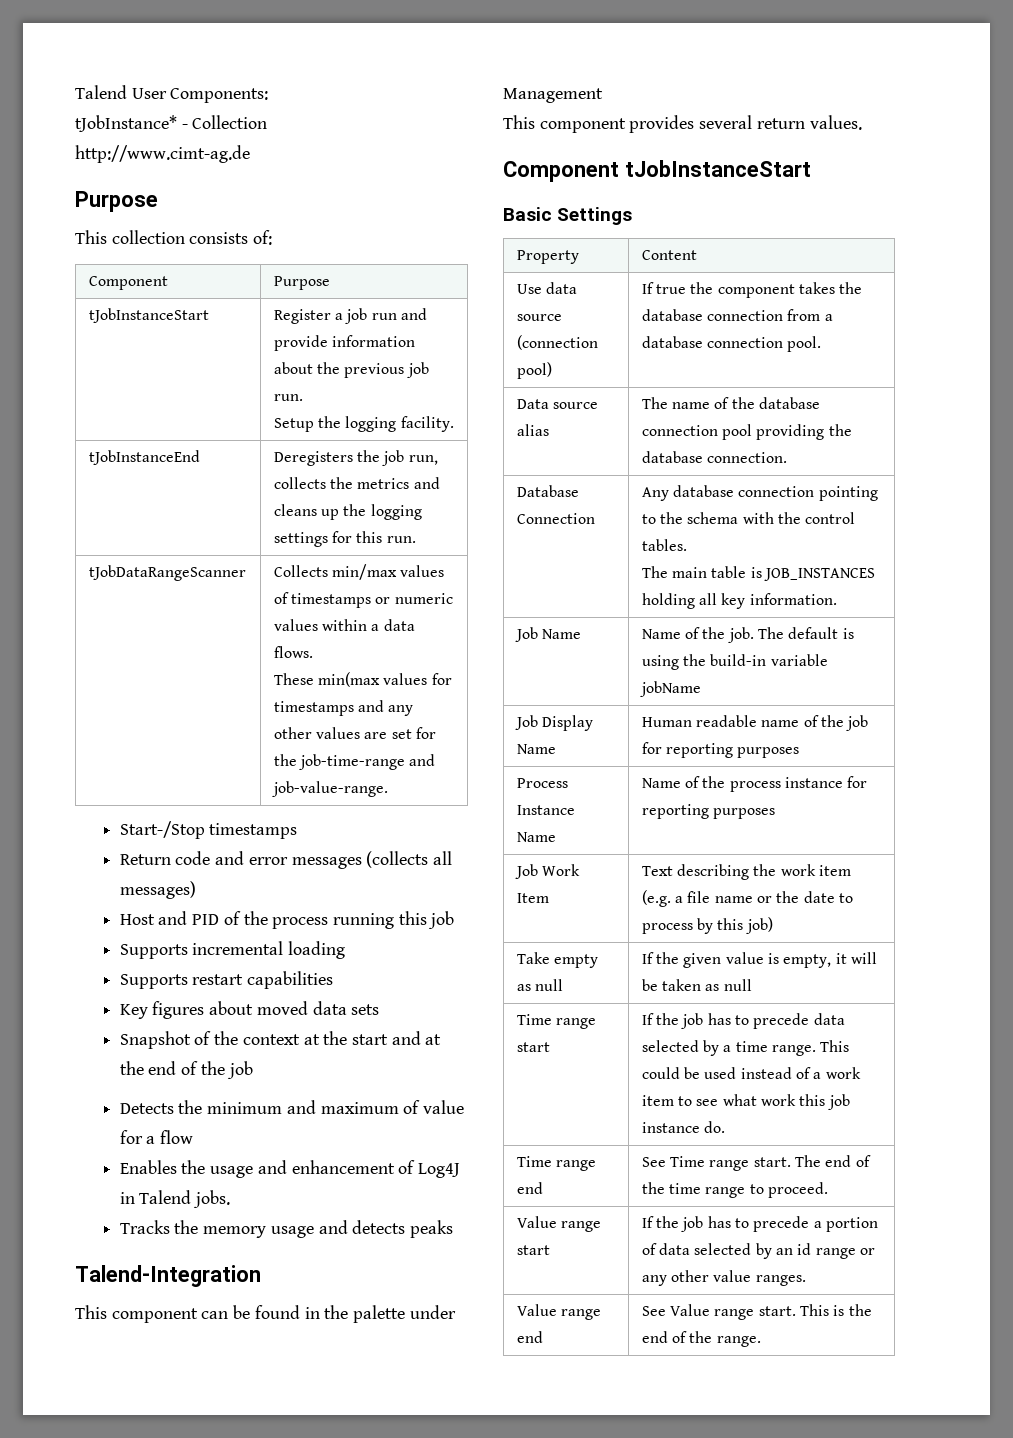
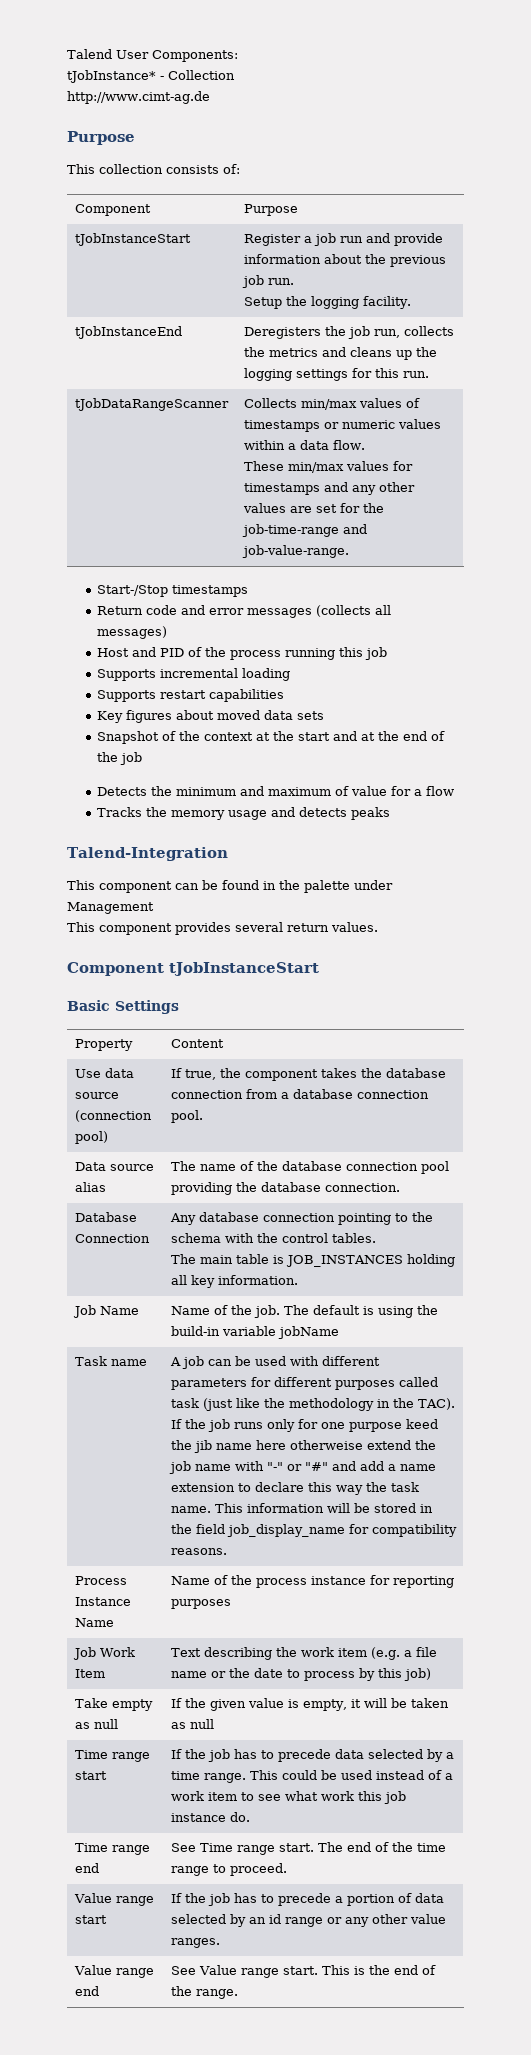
[273,646,313,658] flows. -> [332,440,365,450] flow.
[318,672,381,687] min(max -> [287,462,344,473] min/max
[119,1160,461,1178] [119,1190,231,1208] // Enables the usage and enhancement of Log4J in Talend jobs. -> (455, 791) none
[656,284,687,294] true -> [184,1069,216,1080] true,
[514,715,594,731] [516,744,556,754] [641,715,869,731] [641,742,800,758] Job Display Name | Human readable name of the job for reporting purposes -> [74,1356,147,1366] [169,1356,380,1369] [170,1377,438,1390] [170,1398,455,1411] [170,1419,438,1432] [170,1440,436,1453] [168,1461,436,1474] [170,1482,419,1495] [170,1503,433,1513] [170,1524,457,1537] [170,1548,227,1555] Task name | A job can be used with different parameters for different purposes called task (just like the methodology in the TAC). If the job runs only for one purpose keed the jib name here otherweise extend the job name with "-" or "#" and add a name extension to declare this way the task name. This information will be stored in the field job_display_name for compatibility reasons.

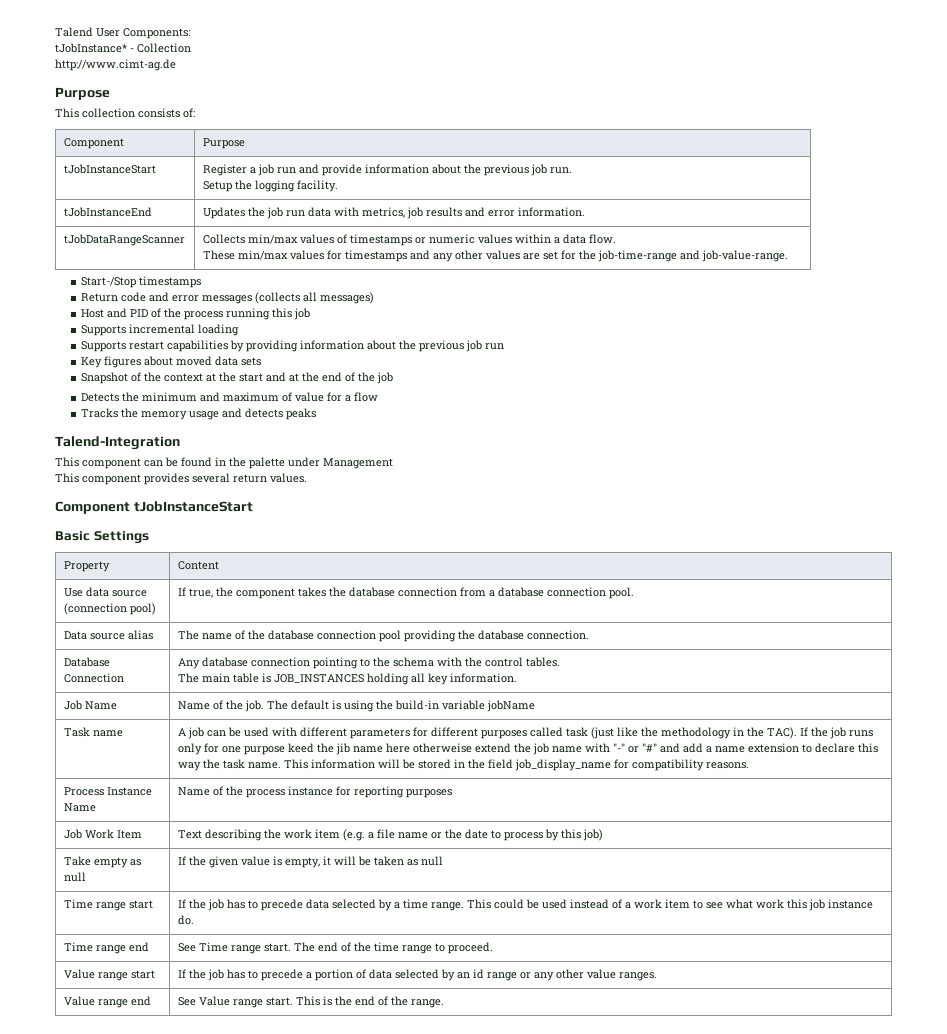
[243,326,454,339] [243,347,437,360] [243,368,429,381] Deregisters the job run, collects the metrics and cleans up the logging settings for this run. -> [202,207,585,219] Updates the job run data with metrics, job results and error information.
(285, 695) none -> [230,340,505,352] by providing information about the previous job run

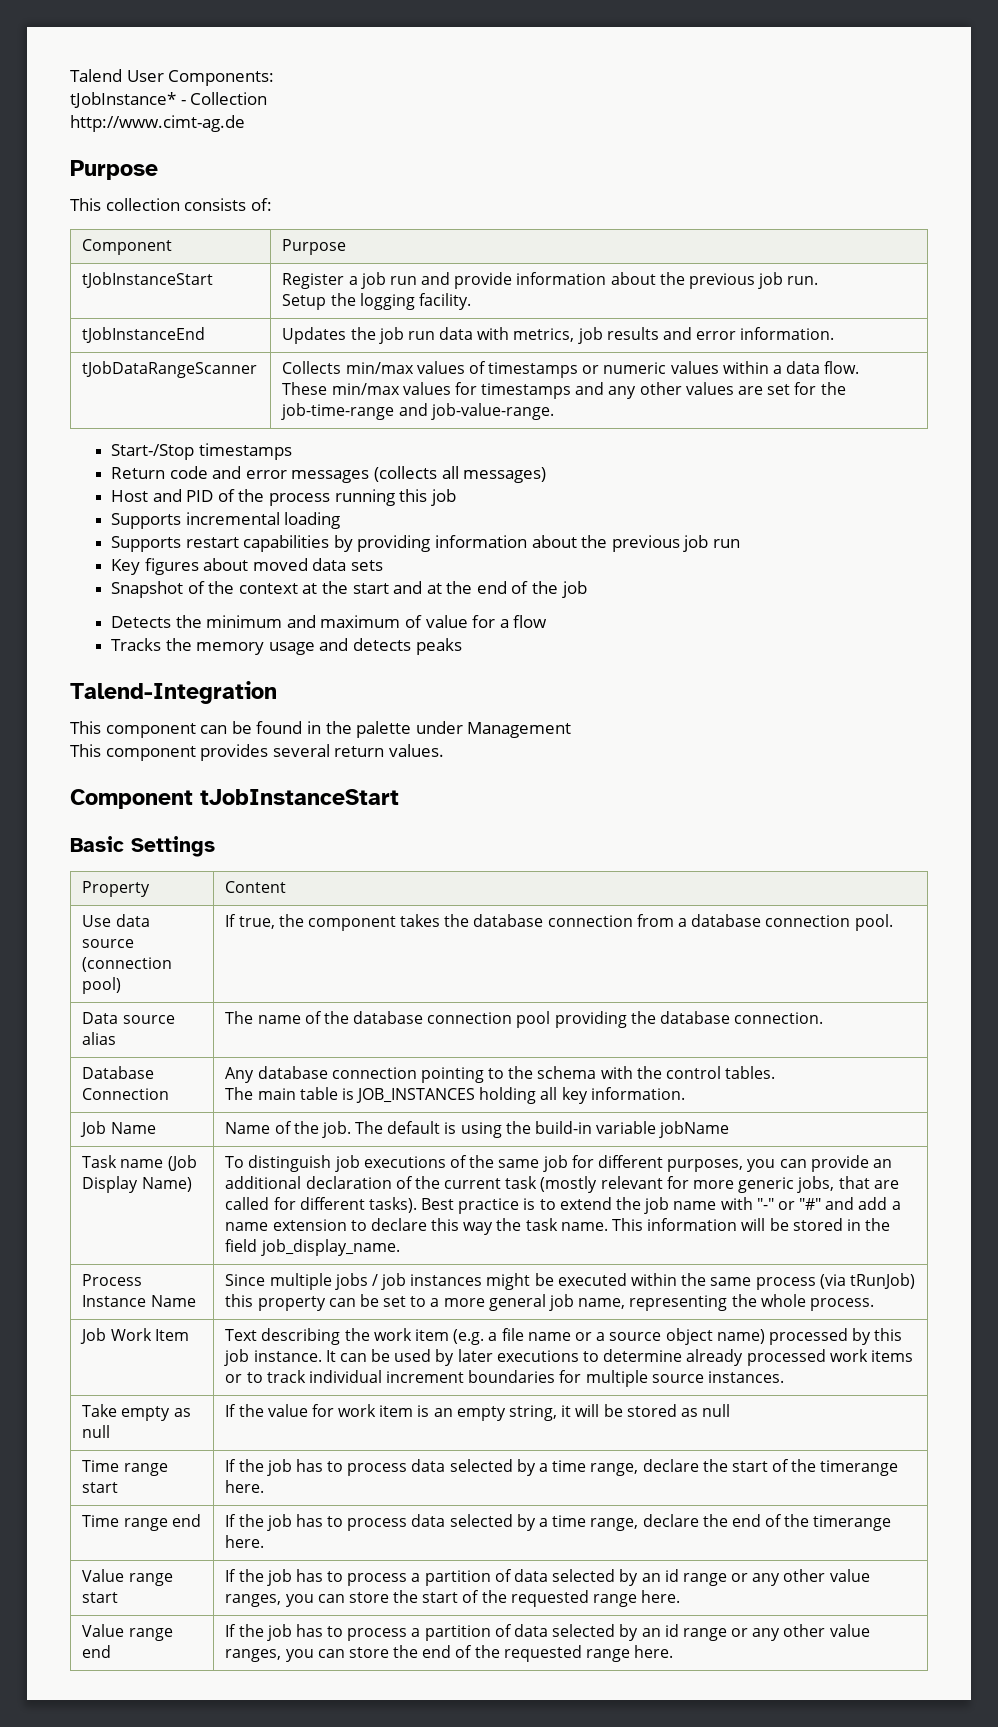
[177,727,873,739] [177,743,472,755] | A job can be used with different parameters for different purposes called task (just like the methodology in the TAC). If the job runs only for one purpose keed the jib name here otherweise -> [167,1155,197,1171] [82,1176,192,1193] [225,1155,892,1172] [225,1176,899,1193] [225,1197,556,1214] (Job Display Name) | To distinguish job executions of the same job for different purposes, you can provide an additional declaration of the current task (mostly relevant for more generic jobs, that are called for different tasks). Best practice is to
[514,759,749,771] job_display_name for compatibility reasons. -> [260,1239,400,1256] job_display_name.
[177,786,452,798] Name of the process instance for reporting purposes -> [225,1273,915,1290] [225,1294,874,1311] Since multiple jobs / job instances might be executed within the same process (via tRunJob) this property can be set to a more general job name, representing the whole process.
[444,829,603,841] the date to process by this job) -> [596,1328,903,1345] [224,1349,913,1366] [225,1370,784,1387] a source object name) processed by this job instance. It can be used by later executions to determine already processed work items or to track individual increment boundaries for multiple source instances.
[208,856,320,868] given value is empty, -> [267,1404,557,1421] value for work item is an empty string,
[373,856,404,866] taken -> [626,1404,677,1417] stored
[260,899,873,911] [177,915,194,925] [63,942,149,954] [177,942,493,954] precede data selected by a time range. This could be used instead of a work item to see what work this job instance do. // Time range end | See Time range start. The end of the time range to proceed. -> [347,1459,899,1476] [225,1480,265,1493] [82,1514,201,1531] [225,1514,892,1531] [225,1535,265,1548] process data selected by a time range, declare the start of the timerange here. // Time range end | If the job has to process data selected by a time range, declare the end of the timerange here.
[260,969,353,981] precede a portion -> [347,1570,491,1586] process a partition
[618,972,657,981] [63,996,151,1008] [177,996,444,1008] ranges. // Value range end | See Value range start. This is the end of the range. -> [225,1590,681,1607] [82,1624,173,1641] [82,1645,112,1658] [225,1624,870,1641] [225,1645,674,1662] ranges, you can store the start of the requested range here. // Value range end | If the job has to process a partition of data selected by an id range or any other value ranges, you can store the end of the requested range here.

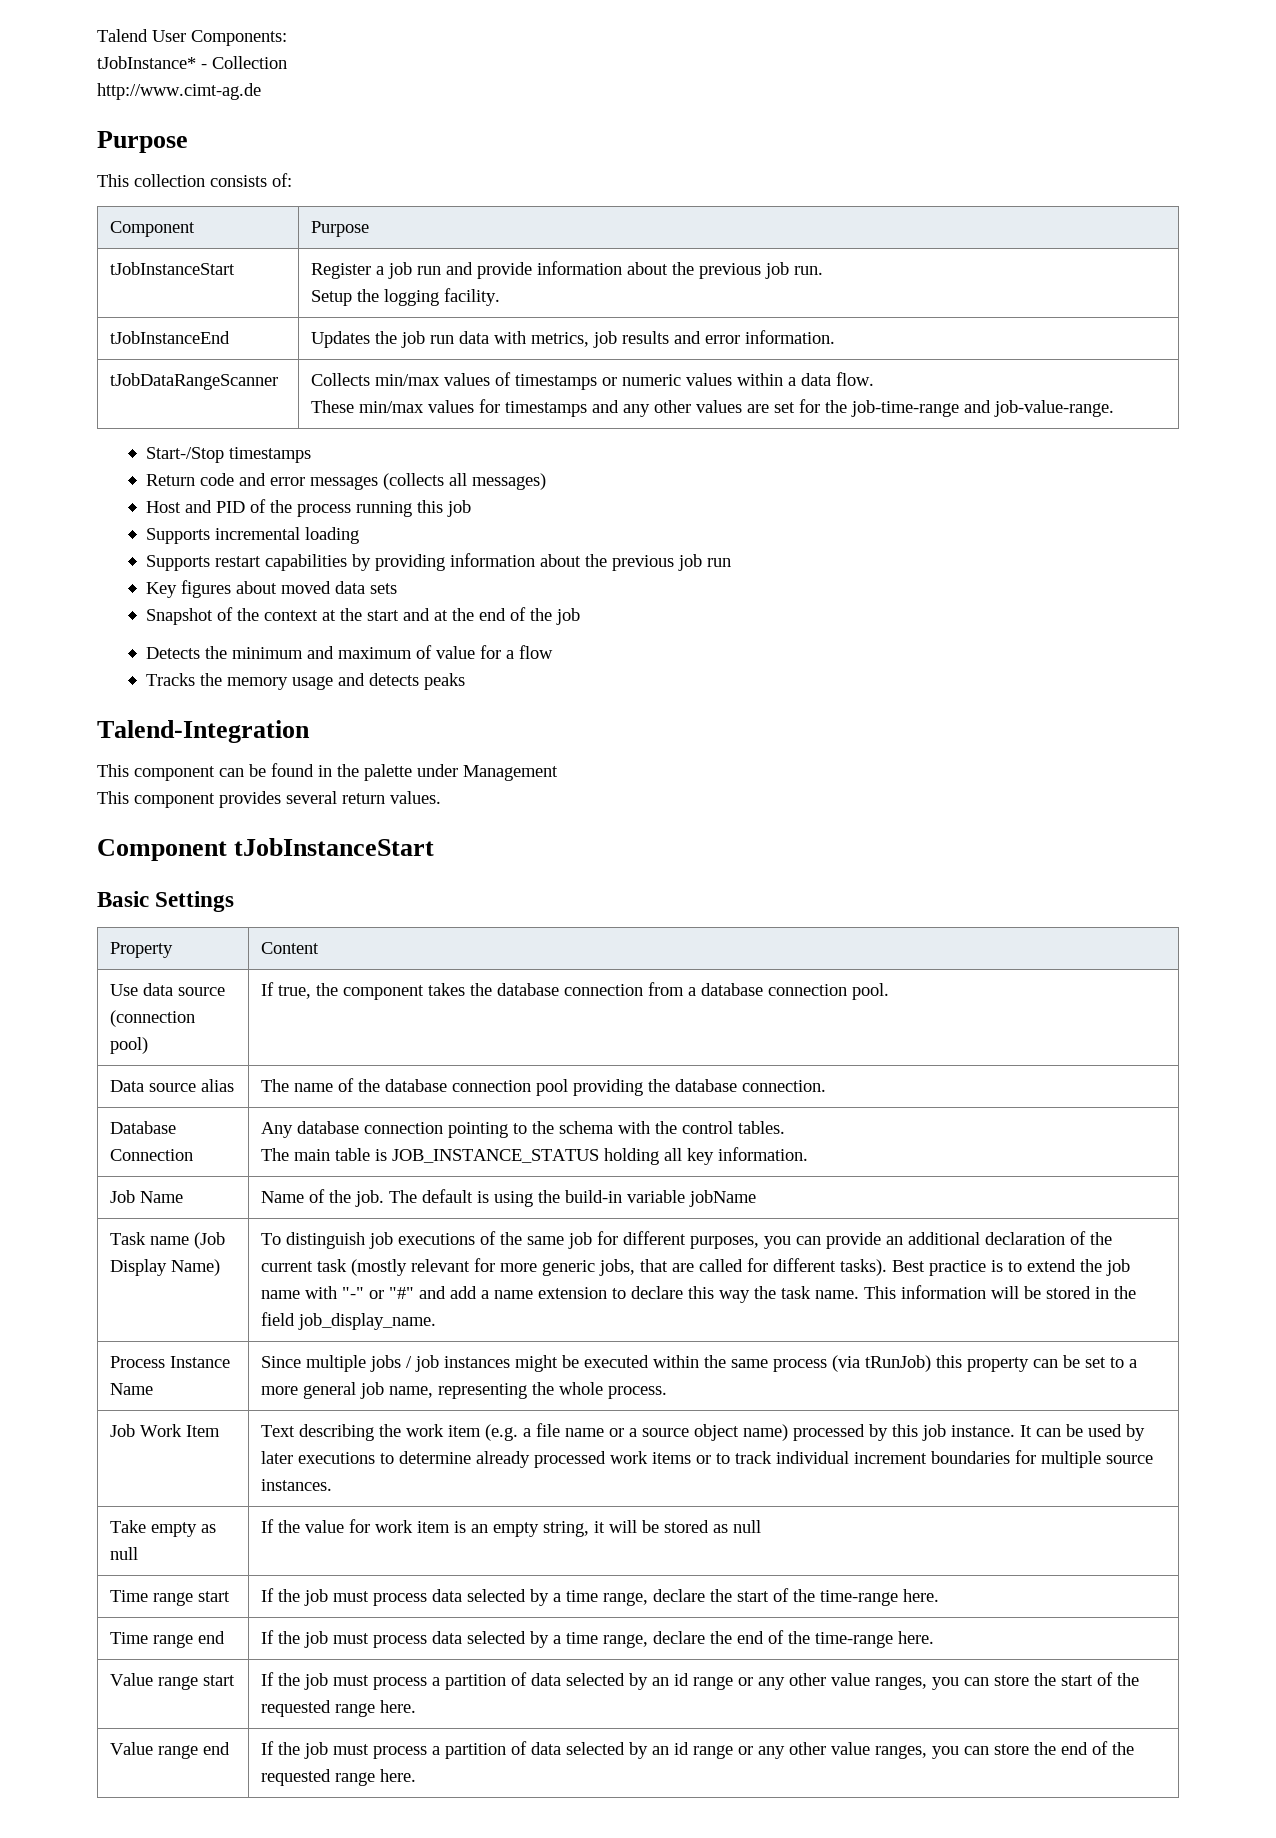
[356,1088,476,1103] JOB_INSTANCES -> [391,1149,599,1163] JOB_INSTANCE_STATUS
[295,1459,344,1472] has to -> [332,1591,369,1602] must
[820,1460,899,1476] timerange -> [819,1590,898,1606] time-range
[295,1514,344,1527] has to -> [332,1633,369,1644] must
[813,1515,892,1531] timerange -> [814,1632,893,1648] time-range
[295,1569,344,1582] has to -> [332,1675,369,1686] must
[295,1624,344,1637] has to -> [332,1744,369,1755] must

